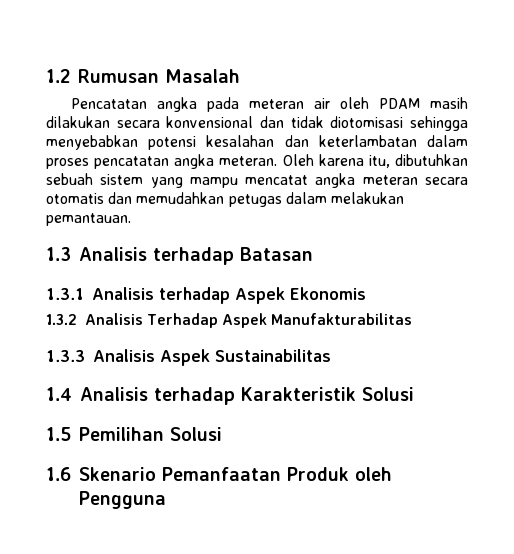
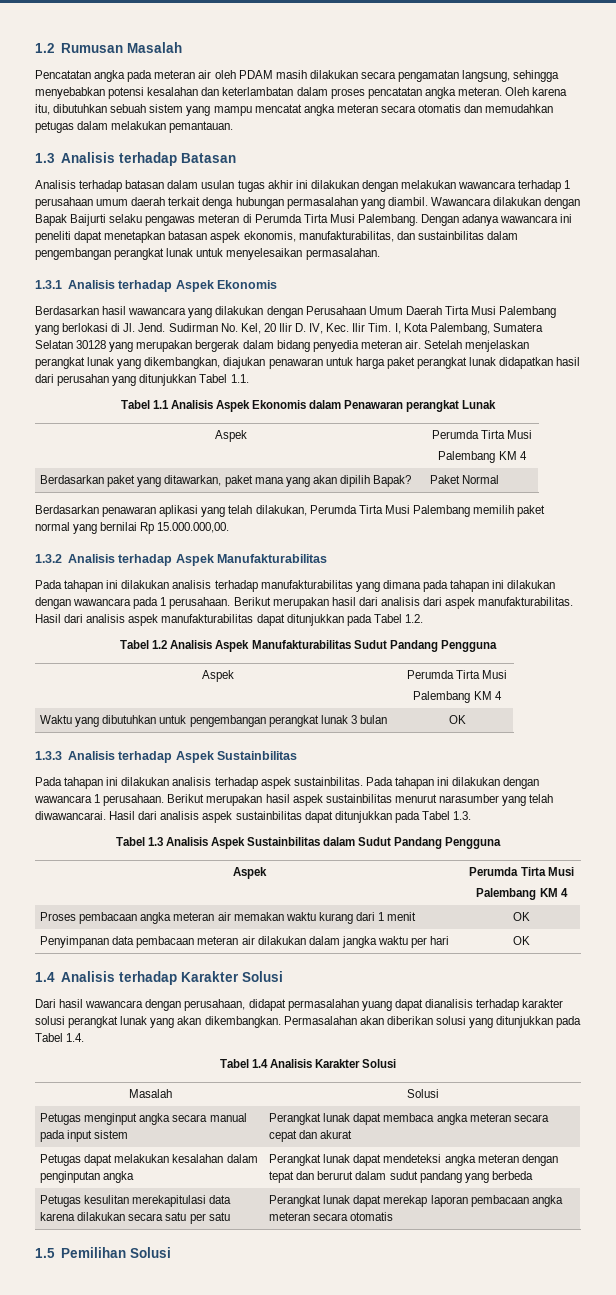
[166,116,404,128] konvensional dan tidak diotomisasi -> [398,70,511,82] pengamatan langsung,
(313, 254) none -> [35,180,571,192] [35,197,581,209] [35,214,573,226] [35,231,518,243] [35,248,380,260] // Analisis terhadap batasan dalam usulan tugas akhir ini dilakukan dengan melakukan wawancara terhadap 1 perusahaan umum daerah terkait denga hubungan permasalahan yang diambil. Wawancara dilakukan dengan Bapak Baijurti selaku pengawas meteran di Perumda Tirta Musi Palembang. Dengan adanya wawancara ini peneliti dapat menetapkan batasan aspek ekonomis, manufakturabilitas, dan sustainbilitas dalam pengembangan perangkat lunak untuk menyelesaikan permasalahan.
[46,313,413,328] [46,349,331,366] [46,387,414,405] [46,427,222,441] [46,467,392,481] [78,491,166,509] 1.3.2 Analisis Terhadap Aspek Manufakturabilitas // 1.3.3 Analisis Aspek Sustainabilitas // 1.4 Analisis terhadap Karakteristik Solusi // 1.5 Pemilihan Solusi // 1.6 Skenario Pemanfaatan Produk oleh Pengguna -> [35,306,557,318] [35,323,543,335] [35,340,530,352] [35,357,581,369] [35,374,249,386] [120,400,497,412] [214,430,247,442] [431,430,533,439] [438,451,527,463] [40,475,412,487] [430,475,500,484] [35,505,546,517] [35,522,230,534] [35,554,327,566] [35,580,556,592] [35,597,574,609] [35,614,423,626] [120,640,497,652] [202,670,234,682] [406,670,508,679] [413,691,502,703] [40,715,388,727] [448,715,466,724] [35,751,297,763] [35,777,540,789] [34,794,554,806] [35,811,472,823] [115,837,502,849] [232,867,267,879] [469,867,574,876] [476,888,568,900] [40,912,417,924] [513,912,530,921] [40,936,450,948] [513,936,530,945] [35,971,283,985] [35,999,564,1011] [35,1016,582,1028] [35,1033,85,1042] [219,1059,397,1068] [128,1089,172,1098] [406,1089,439,1098] [40,1113,247,1125] [40,1130,129,1142] [269,1113,549,1125] [269,1130,353,1142] [40,1154,258,1166] [40,1171,135,1183] [269,1154,558,1166] [269,1171,533,1183] [40,1195,232,1207] [40,1212,230,1224] [269,1195,563,1207] [269,1212,394,1221] [35,1247,171,1258] Berdasarkan hasil wawancara yang dilakukan dengan Perusahaan Umum Daerah Tirta Musi Palembang yang berlokasi di Jl. Jend. Sudirman No. Kel, 20 Ilir D. IV, Kec. Ilir Tim. I, Kota Palembang, Sumatera Selatan 30128 yang merupakan bergerak dalam bidang penyedia meteran air. Setelah menjelaskan perangkat lunak yang dikembangkan, diajukan penawaran untuk harga paket perangkat lunak didapatkan hasil dari perusahan yang ditunjukkan Tabel 1.1. // Tabel 1.1 Analisis Aspek Ekonomis dalam Penawaran perangkat Lunak // Aspek | Perumda Tirta Musi // Palembang KM 4 // Berdasarkan paket yang ditawarkan, paket mana yang akan dipilih Bapak? | Paket Normal // Berdasarkan penawaran aplikasi yang telah dilakukan, Perumda Tirta Musi Palembang memilih paket normal yang bernilai Rp 15.000.000,00. // 1.3.2 Analisis terhadap Aspek Manufakturabilitas // Pada tahapan ini dilakukan analisis terhadap manufakturabilitas yang dimana pada tahapan ini dilakukan dengan wawancara pada 1 perusahaan. Berikut merupakan hasil dari analisis dari aspek manufakturabilitas. Hasil dari analisis aspek manufakturabilitas dapat ditunjukkan pada Tabel 1.2. // Tabel 1.2 Analisis Aspek Manufakturabilitas Sudut Pandang Pengguna // Aspek | Perumda Tirta Musi // Palembang KM 4 // Waktu yang dibutuhkan untuk pengembangan perangkat lunak 3 bulan | OK // 1.3.3 Analisis terhadap Aspek Sustainbilitas // Pada tahapan ini dilakukan analisis terhadap aspek sustainbilitas. Pada tahapan ini dilakukan dengan wawancara 1 perusahaan. Berikut merupakan hasil aspek sustainbilitas menurut narasumber yang telah diwawancarai. Hasil dari analisis aspek sustainbilitas dapat ditunjukkan pada Tabel 1.3. // Tabel 1.3 Analisis Aspek Sustainbilitas dalam Sudut Pandang Pengguna // Aspek | Perumda Tirta Musi // Palembang KM 4 // Proses pembacaan angka meteran air memakan waktu kurang dari 1 menit | OK // Penyimpanan data pembacaan meteran air dilakukan dalam jangka waktu per hari | OK // 1.4 Analisis terhadap Karakter Solusi // Dari hasil wawancara dengan perusahaan, didapat permasalahan yuang dapat dianalisis terhadap karakter solusi perangkat lunak yang akan dikembangkan. Permasalahan akan diberikan solusi yang ditunjukkan pada Tabel 1.4. // Tabel 1.4 Analisis Karakter Solusi // Masalah | Solusi // Petugas menginput angka secara manual pada input sistem | Perangkat lunak dapat membaca angka meteran secara cepat dan akurat // Petugas dapat melakukan kesalahan dalam penginputan angka | Perangkat lunak dapat mendeteksi angka meteran dengan tepat dan berurut dalam sudut pandang yang berbeda // Petugas kesulitan merekapitulasi data karena dilakukan secara satu per satu | Perangkat lunak dapat merekap laporan pembacaan angka meteran secara otomatis // 1.5 Pemilihan Solusi

